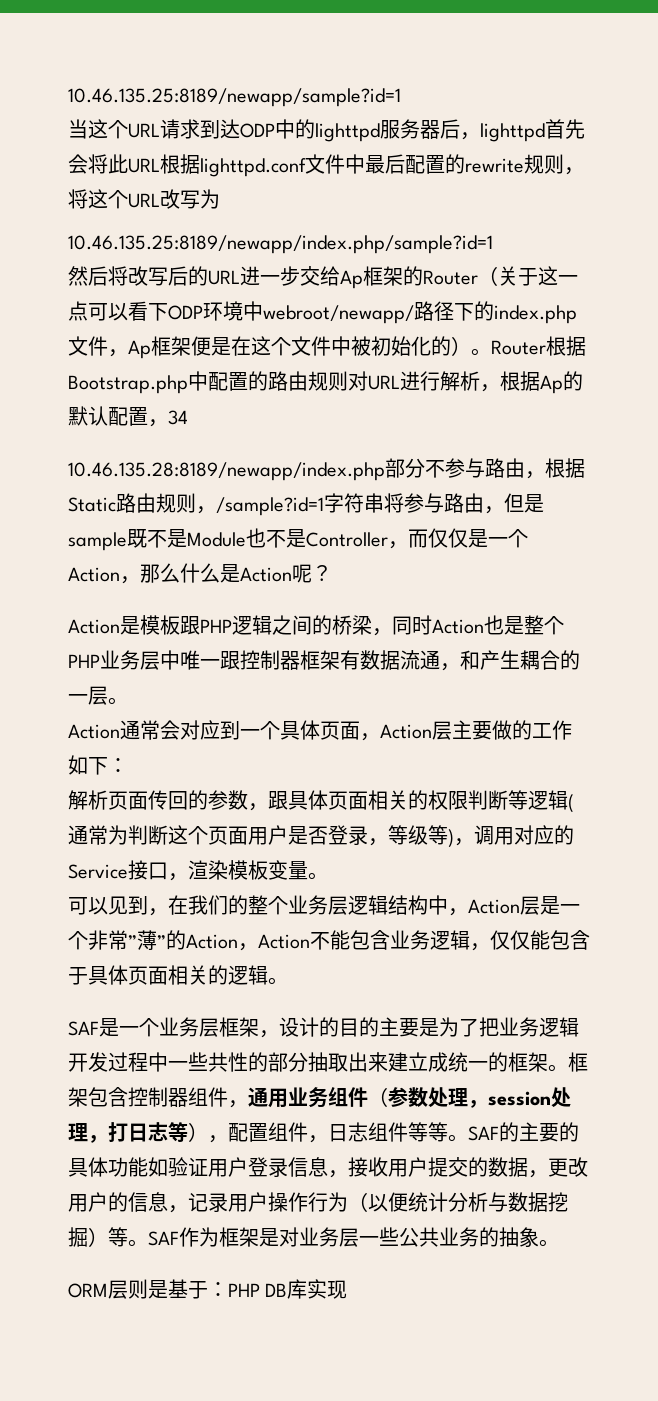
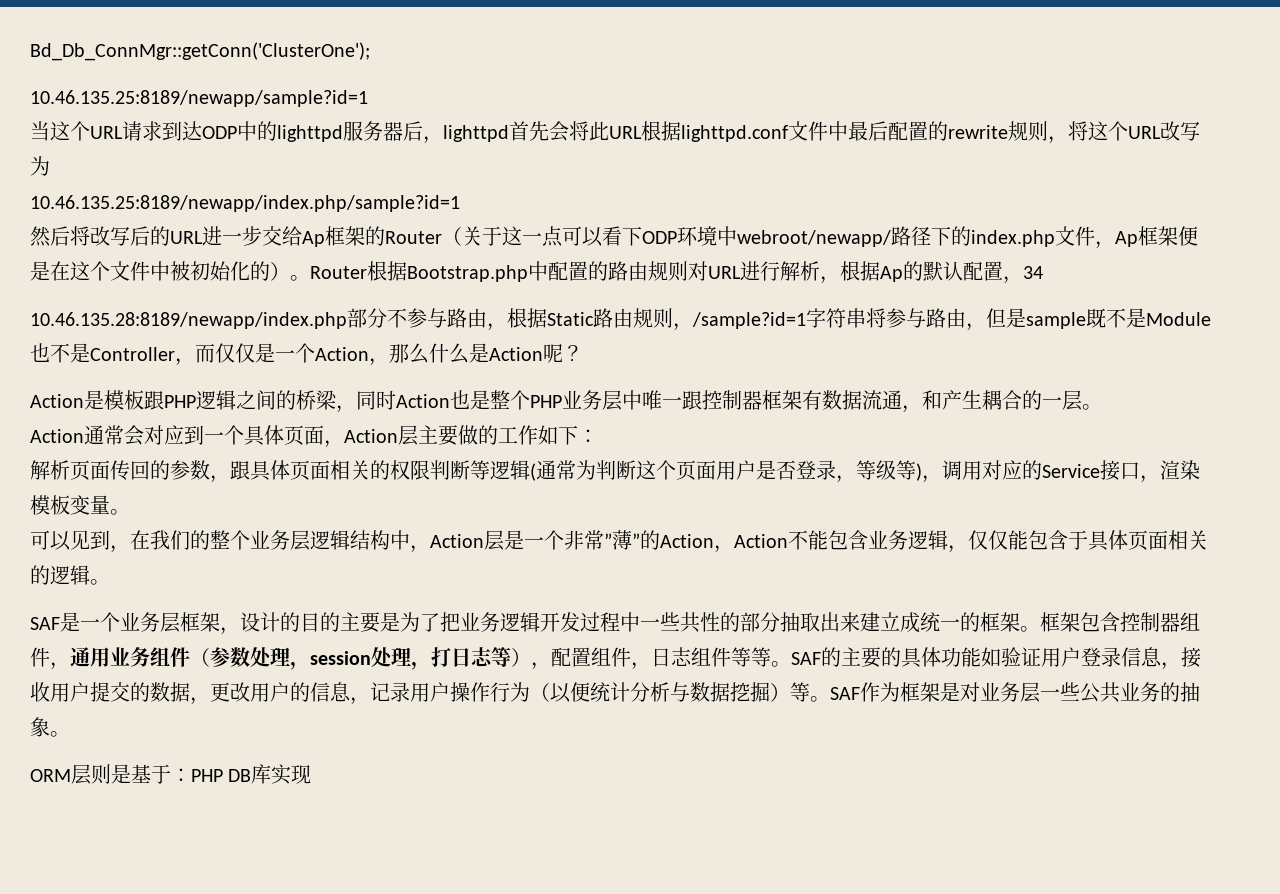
(68, 97) none -> [30,42,370,61] Bd_Db_ConnMgr::getConn('ClusterOne'); //

